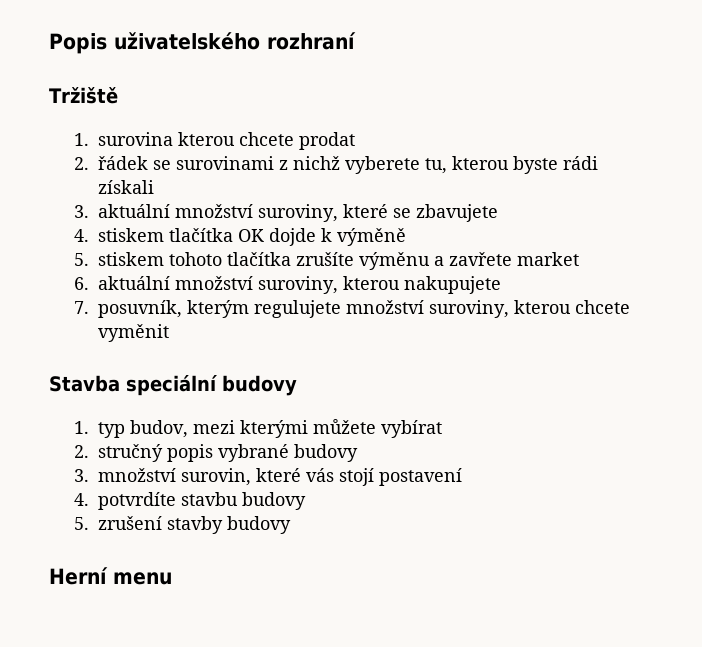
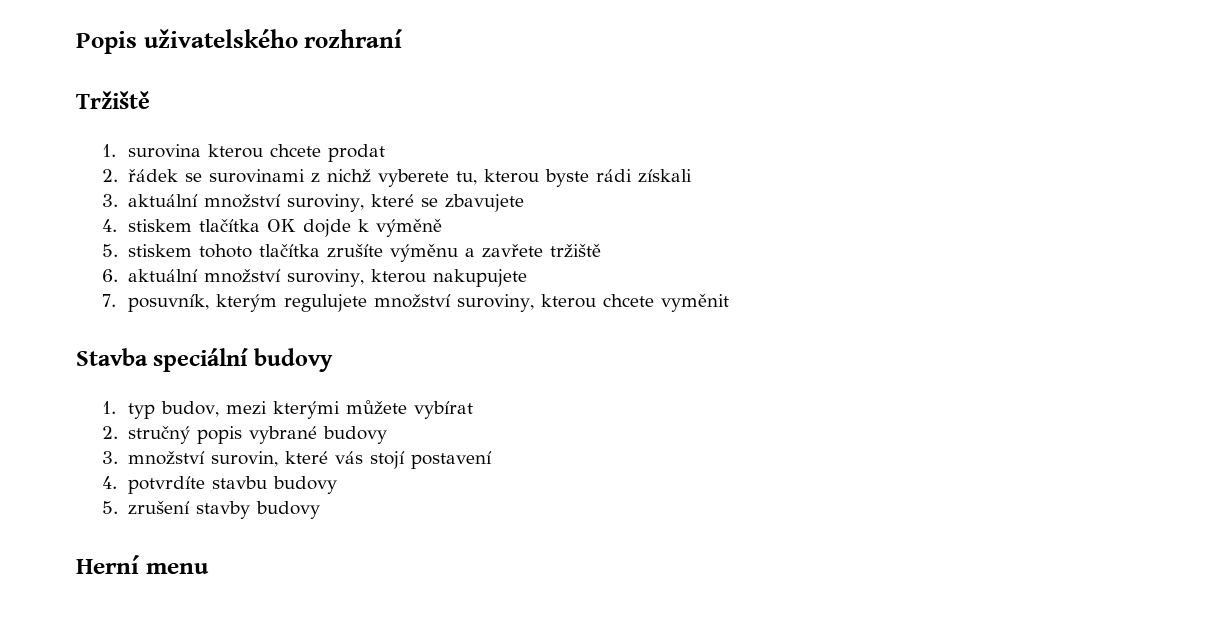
[517,252,580,266] market -> [549,243,601,257] tržiště

